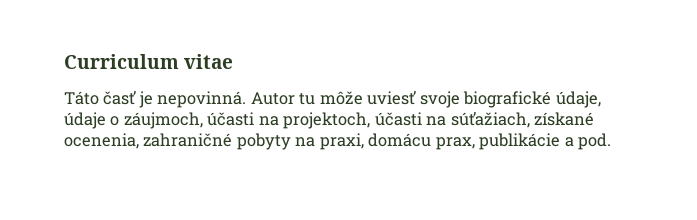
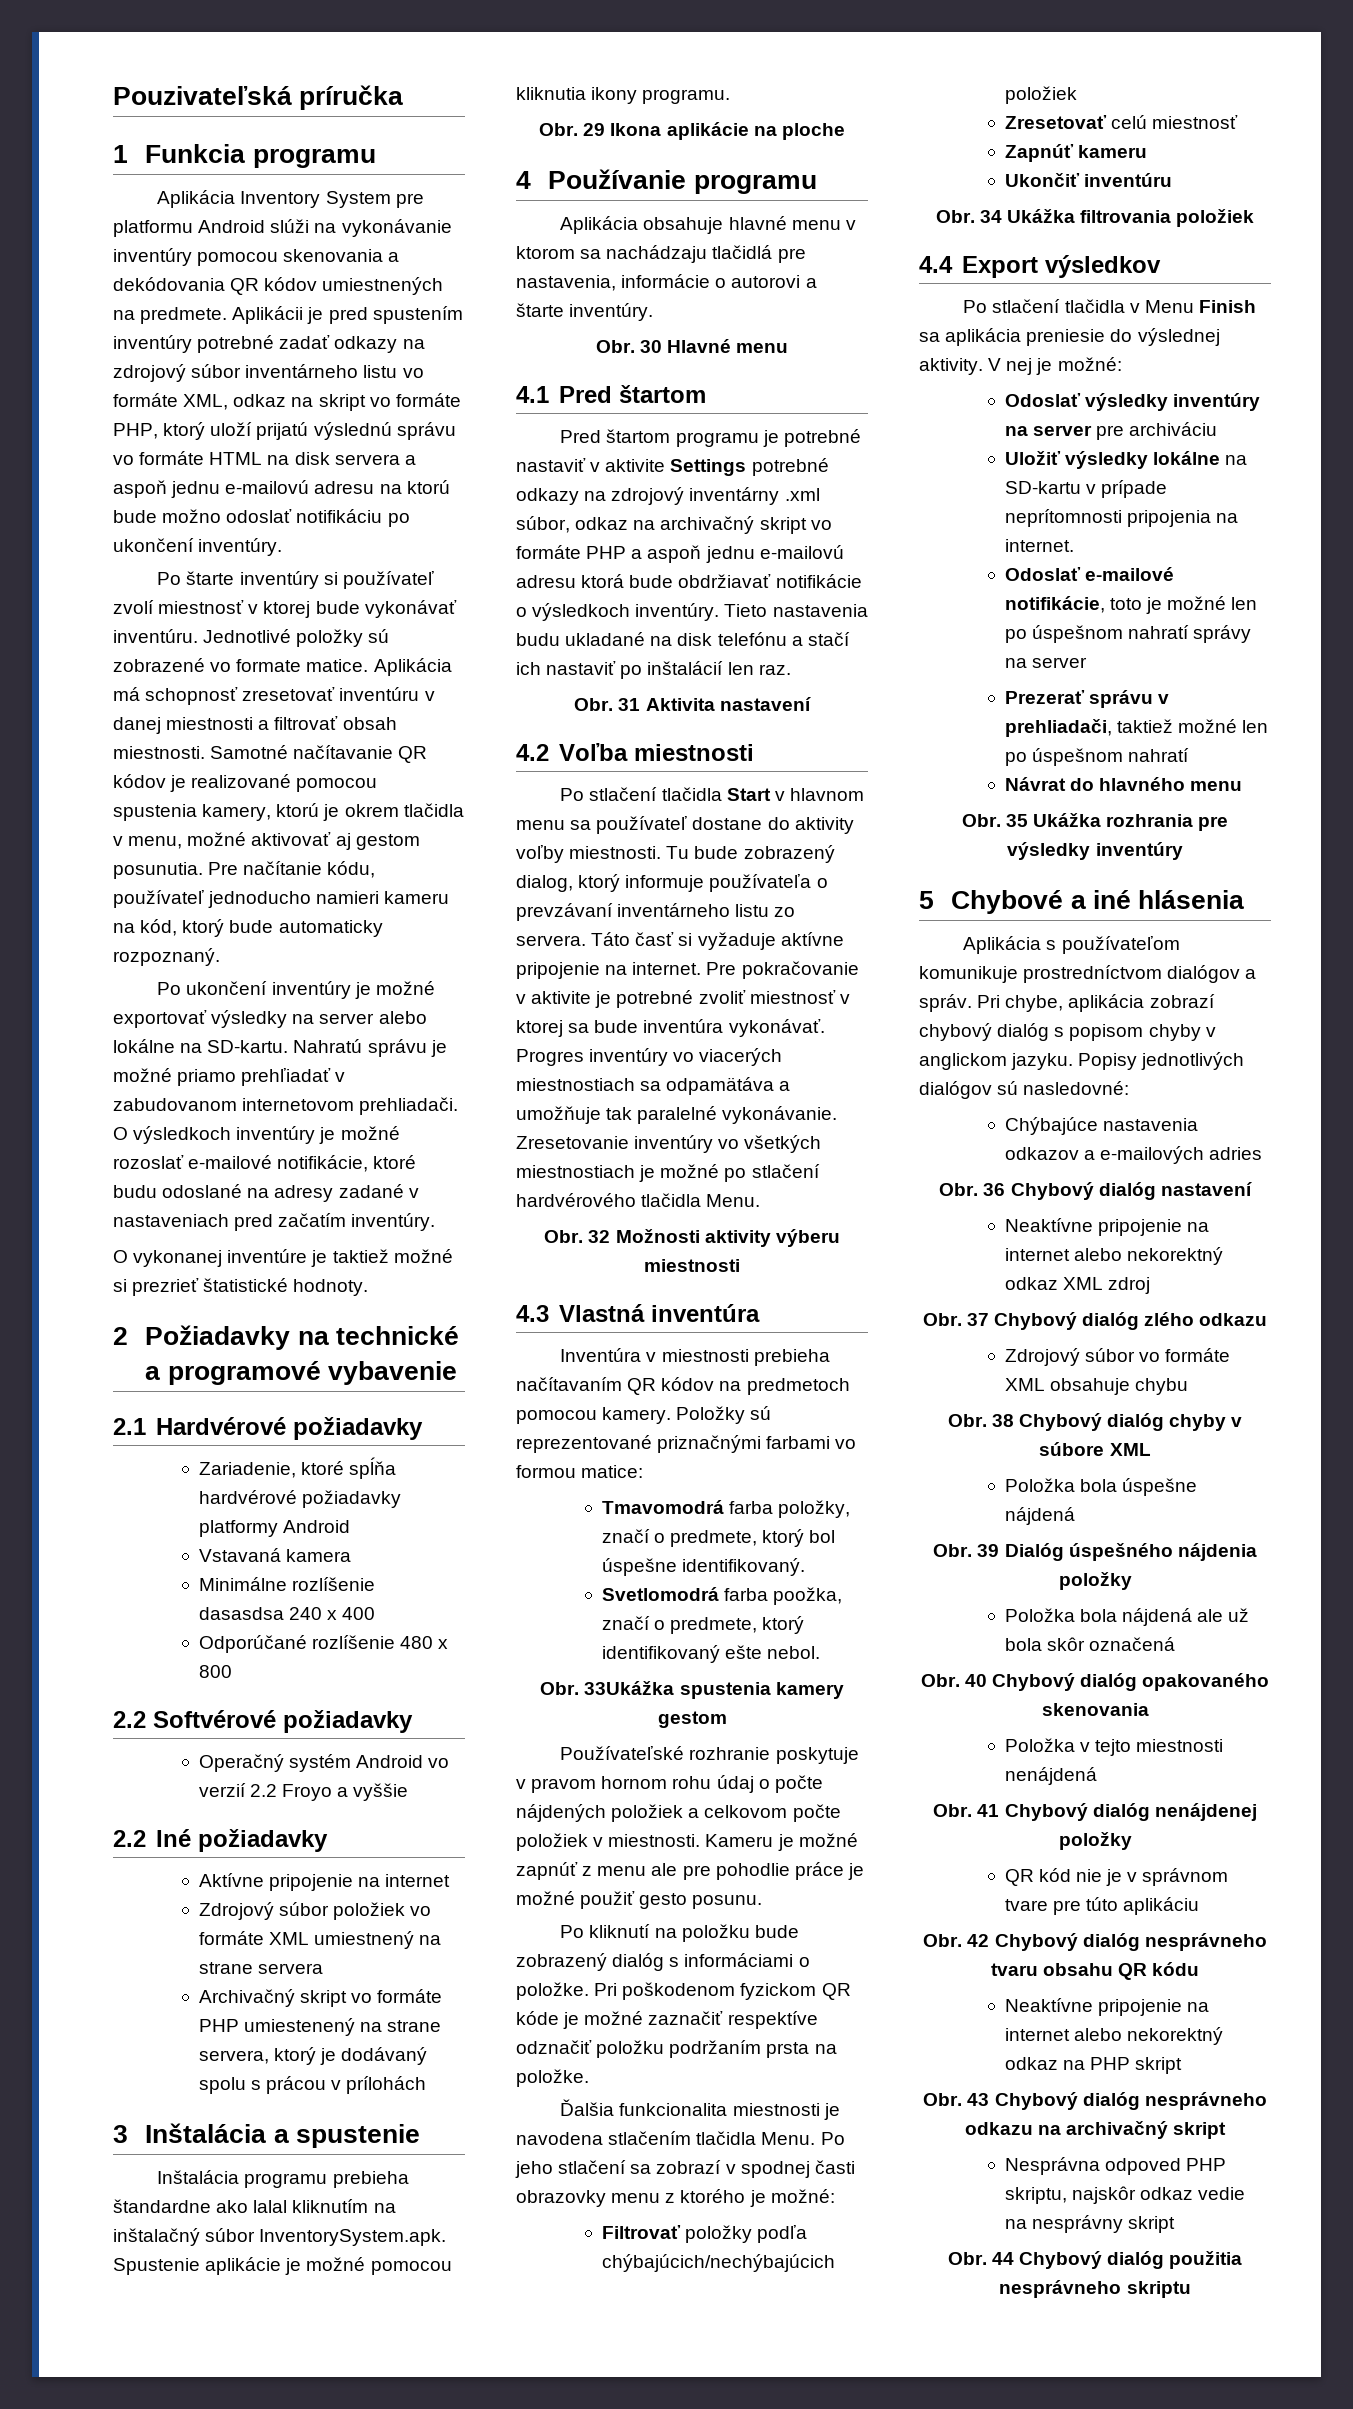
[64,54,234,69] [64,91,601,108] [64,112,595,129] [64,133,612,150] Curriculum vitae // Táto časť je nepovinná. Autor tu môže uviesť svoje biografické údaje, údaje o záujmoch, účasti na projektoch, účasti na súťažiach, získané ocenenia, zahraničné pobyty na praxi, domácu prax, publikácie a pod. -> [113,85,404,110] [113,144,376,168] [157,190,424,208] [113,219,452,237] [113,248,400,266] [113,277,444,295] [113,306,463,324] [113,335,425,353] [113,364,424,382] [113,393,461,411] [113,422,456,440] [113,451,416,465] [113,480,450,498] [113,509,410,527] [113,538,283,556] [157,571,434,589] [113,600,457,618] [113,629,390,647] [113,658,452,676] [113,687,435,705] [113,716,397,734] [113,745,428,763] [113,774,378,792] [113,803,464,821] [113,832,420,850] [113,861,376,879] [113,890,450,908] [113,919,383,937] [113,948,220,966] [157,981,435,999] [113,1010,427,1028] [113,1039,447,1057] [113,1068,346,1086] [113,1097,459,1115] [113,1126,400,1144] [113,1155,417,1172] [113,1184,419,1202] [113,1213,436,1231] [113,1249,453,1267] [113,1278,369,1296] [113,1325,459,1350] [145,1361,457,1385] [113,1417,423,1440] [198,1457,397,1479] [198,1490,401,1508] [198,1520,350,1537] [198,1548,351,1562] [198,1577,375,1591] [198,1607,376,1620] [198,1635,449,1653] [198,1665,232,1678] [113,1710,413,1733] [198,1754,450,1772] [198,1783,409,1801] [113,1829,328,1852] [198,1873,451,1891] [198,1902,432,1920] [198,1931,442,1949] [198,1962,323,1974] [198,1989,443,2007] [198,2018,442,2036] [198,2047,428,2065] [198,2076,427,2094] [113,2123,420,2148] [157,2170,409,2188] [113,2199,396,2213] [113,2228,447,2246] [113,2257,452,2275] [516,87,731,104] [539,122,845,140] [516,169,817,194] [560,216,856,234] [516,245,806,263] [516,274,817,291] [516,303,654,321] [595,339,789,353] [516,385,706,403] [560,429,861,447] [516,458,829,476] [516,487,820,505] [516,516,832,534] [516,545,844,563] [516,574,862,588] [516,603,868,621] [516,632,850,646] [516,661,791,679] [574,697,811,711] [516,743,754,761] [560,787,864,801] [516,816,854,834] [516,845,835,863] [516,874,828,892] [516,903,796,921] [516,932,844,950] [516,961,859,979] [516,990,850,1008] [516,1019,825,1037] [516,1048,783,1066] [516,1077,791,1095] [516,1106,838,1124] [516,1135,822,1153] [516,1164,820,1182] [516,1193,761,1207] [544,1229,840,1247] [644,1259,740,1272] [516,1304,760,1322] [560,1348,830,1366] [516,1377,850,1395] [516,1406,772,1424] [516,1435,857,1453] [516,1465,644,1478] [601,1500,851,1518] [601,1529,836,1547] [601,1558,805,1576] [601,1587,843,1605] [601,1616,805,1634] [601,1645,821,1663] [540,1681,844,1699] [657,1711,727,1728] [560,1746,859,1764] [516,1775,823,1793] [516,1804,841,1822] [516,1833,858,1851] [516,1862,864,1880] [516,1891,763,1909] [560,1924,799,1942] [516,1953,810,1971] [516,1982,851,2000] [516,2011,818,2029] [516,2040,837,2058] [516,2069,589,2087] [560,2099,840,2120] [516,2131,845,2145] [515,2160,855,2178] [516,2189,835,2207] [601,2225,808,2243] [601,2254,835,2272] [1004,86,1077,104] [1004,115,1239,129] [1004,144,1147,162] [1004,173,1172,187] [935,209,1255,227] [919,255,1161,278] [963,299,1256,313] [919,328,1220,346] [919,357,1122,375] [1004,393,1261,411] [1004,422,1218,440] [1004,451,1248,469] [1004,480,1168,498] [1004,509,1239,527] [1004,539,1074,552] [1004,567,1174,581] [1004,596,1258,614] [1004,625,1252,643] [1004,657,1087,668] [1004,690,1170,708] [1004,719,1269,737] [1004,748,1190,766] [1004,777,1243,791] [961,813,1229,831] [1007,842,1183,860] [919,890,1244,914] [963,936,1180,954] [919,965,1257,983] [919,994,1215,1012] [919,1023,1216,1041] [919,1052,1245,1070] [919,1081,1130,1099] [1004,1117,1198,1135] [1004,1146,1263,1164] [939,1182,1252,1200] [1004,1218,1210,1236] [1004,1247,1224,1265] [1004,1277,1151,1294] [922,1312,1268,1330] [1004,1348,1231,1366] [1004,1378,1189,1395] [947,1413,1243,1431] [1039,1442,1151,1456] [1004,1478,1198,1496] [1004,1507,1075,1525] [933,1543,1257,1561] [1058,1572,1132,1590] [1004,1608,1250,1626] [1004,1637,1176,1651] [920,1673,1270,1691] [1041,1703,1149,1716] [1004,1738,1224,1756] [1004,1767,1097,1785] [933,1803,1257,1821] [1058,1832,1132,1850] [1004,1868,1229,1886] [1004,1897,1200,1915] [923,1933,1267,1951] [990,1962,1200,1980] [1004,1998,1210,2016] [1004,2027,1224,2045] [1004,2057,1183,2074] [923,2092,1267,2110] [964,2121,1227,2139] [1004,2157,1227,2175] [1004,2186,1246,2204] [1004,2215,1176,2233] [947,2251,1243,2269] [999,2280,1191,2298] Pouzivateľská príručka // 1 Funkcia programu // Aplikácia Inventory System pre platformu Android slúži na vykonávanie inventúry pomocou skenovania a dekódovania QR kódov umiestnených na predmete. Aplikácii je pred spustením inventúry potrebné zadať odkazy na zdrojový súbor inventárneho listu vo formáte XML, odkaz na skript vo formáte PHP, ktorý uloží prijatú výslednú správu vo formáte HTML na disk servera a aspoň jednu e-mailovú adresu na ktorú bude možno odoslať notifikáciu po ukončení inventúry. // Po štarte inventúry si používateľ zvolí miestnosť v ktorej bude vykonávať inventúru. Jednotlivé položky sú zobrazené vo formate matice. Aplikácia má schopnosť zresetovať inventúru v danej miestnosti a filtrovať obsah miestnosti. Samotné načítavanie QR kódov je realizované pomocou spustenia kamery, ktorú je okrem tlačidla v menu, možné aktivovať aj gestom posunutia. Pre načítanie kódu, používateľ jednoducho namieri kameru na kód, ktorý bude automaticky rozpoznaný. // Po ukončení inventúry je možné exportovať výsledky na server alebo lokálne na SD-kartu. Nahratú správu je možné priamo prehľiadať v zabudovanom internetovom prehliadači. O výsledkoch inventúry je možné rozoslať e-mailové notifikácie, ktoré budu odoslané na adresy zadané v nastaveniach pred začatím inventúry. // O vykonanej inventúre je taktiež možné si prezrieť štatistické hodnoty. // 2 Požiadavky na technické a programové vybavenie // 2.1 Hardvérové požiadavky // Zariadenie, ktoré spĺňa hardvérové požiadavky platformy Android // Vstavaná kamera // Minimálne rozlíšenie dasasdsa 240 x 400 // Odporúčané rozlíšenie 480 x 800 // 2.2 Softvérové požiadavky // Operačný systém Android vo verzií 2.2 Froyo a vyššie // 2.2 Iné požiadavky // Aktívne pripojenie na internet // Zdrojový súbor položiek vo formáte XML umiestnený na strane servera // Archivačný skript vo formáte PHP umiestenený na strane servera, ktorý je dodávaný spolu s prácou v prílohách // 3 Inštalácia a spustenie // Inštalácia programu prebieha štandardne ako lalal kliknutím na inštalačný súbor InventorySystem.apk. Spustenie aplikácie je možné pomocou kliknutia ikony programu. // Obr. 29 Ikona aplikácie na ploche // 4 Používanie programu // Aplikácia obsahuje hlavné menu v ktorom sa nachádzaju tlačidlá pre nastavenia, informácie o autorovi a štarte inventúry. // Obr. 30 Hlavné menu // 4.1 Pred štartom // Pred štartom programu je potrebné nastaviť v aktivite Settings potrebné odkazy na zdrojový inventárny .xml súbor, odkaz na archivačný skript vo formáte PHP a aspoň jednu e-mailovú adresu ktorá bude obdržiavať notifikácie o výsledkoch inventúry. Tieto nastavenia budu ukladané na disk telefónu a stačí ich nastaviť po inštalácií len raz. // Obr. 31 Aktivita nastavení // 4.2 Voľba miestnosti // Po stlačení tlačidla Start v hlavnom menu sa používateľ dostane do aktivity voľby miestnosti. Tu bude zobrazený dialog, ktorý informuje používateľa o prevzávaní inventárneho listu zo servera. Táto časť si vyžaduje aktívne pripojenie na internet. Pre pokračovanie v aktivite je potrebné zvoliť miestnosť v ktorej sa bude inventúra vykonávať. Progres inventúry vo viacerých miestnostiach sa odpamätáva a umožňuje tak paralelné vykonávanie. Zresetovanie inventúry vo všetkých miestnostiach je možné po stlačení hardvérového tlačidla Menu. // Obr. 32 Možnosti aktivity výberu miestnosti // 4.3 Vlastná inventúra // Inventúra v miestnosti prebieha načítavaním QR kódov na predmetoch pomocou kamery. Položky sú reprezentované priznačnými farbami vo formou matice: // Tmavomodrá farba položky, značí o predmete, ktorý bol úspešne identifikovaný. // Svetlomodrá farba poožka, značí o predmete, ktorý identifikovaný ešte nebol. // Obr. 33Ukážka spustenia kamery gestom // Používateľské rozhranie poskytuje v pravom hornom rohu údaj o počte nájdených položiek a celkovom počte položiek v miestnosti. Kameru je možné zapnúť z menu ale pre pohodlie práce je možné použiť gesto posunu. // Po kliknutí na položku bude zobrazený dialóg s informáciami o položke. Pri poškodenom fyzickom QR kóde je možné zaznačiť respektíve odznačiť položku podržaním prsta na položke. // Ďalšia funkcionalita miestnosti je navodena stlačením tlačidla Menu. Po jeho stlačení sa zobrazí v spodnej časti obrazovky menu z ktorého je možné: // Filtrovať položky podľa chýbajúcich/nechýbajúcich položiek // Zresetovať celú miestnosť // Zapnúť kameru // Ukončiť inventúru // Obr. 34 Ukážka filtrovania položiek // 4.4 Export výsledkov // Po stlačení tlačidla v Menu Finish sa aplikácia preniesie do výslednej aktivity. V nej je možné: // Odoslať výsledky inventúry na server pre archiváciu // Uložiť výsledky lokálne na SD-kartu v prípade neprítomnosti pripojenia na internet. // Odoslať e-mailové notifikácie, toto je možné len po úspešnom nahratí správy na server // Prezerať správu v prehliadači, taktiež možné len po úspešnom nahratí // Návrat do hlavného menu // Obr. 35 Ukážka rozhrania pre výsledky inventúry // 5 Chybové a iné hlásenia // Aplikácia s používateľom komunikuje prostredníctvom dialógov a správ. Pri chybe, aplikácia zobrazí chybový dialóg s popisom chyby v anglickom jazyku. Popisy jednotlivých dialógov sú nasledovné: // Chýbajúce nastavenia odkazov a e-mailových adries // Obr. 36 Chybový dialóg nastavení // Neaktívne pripojenie na internet alebo nekorektný odkaz XML zdroj // Obr. 37 Chybový dialóg zlého odkazu // Zdrojový súbor vo formáte XML obsahuje chybu // Obr. 38 Chybový dialóg chyby v súbore XML // Položka bola úspešne nájdená // Obr. 39 Dialóg úspešného nájdenia položky // Položka bola nájdená ale už bola skôr označená // Obr. 40 Chybový dialóg opakovaného skenovania // Položka v tejto miestnosti nenájdená // Obr. 41 Chybový dialóg nenájdenej položky // QR kód nie je v správnom tvare pre túto aplikáciu // Obr. 42 Chybový dialóg nesprávneho tvaru obsahu QR kódu // Neaktívne pripojenie na internet alebo nekorektný odkaz na PHP skript // Obr. 43 Chybový dialóg nesprávneho odkazu na archivačný skript // Nesprávna odpoved PHP skriptu, najskôr odkaz vedie na nesprávny skript // Obr. 44 Chybový dialóg použitia nesprávneho skriptu

